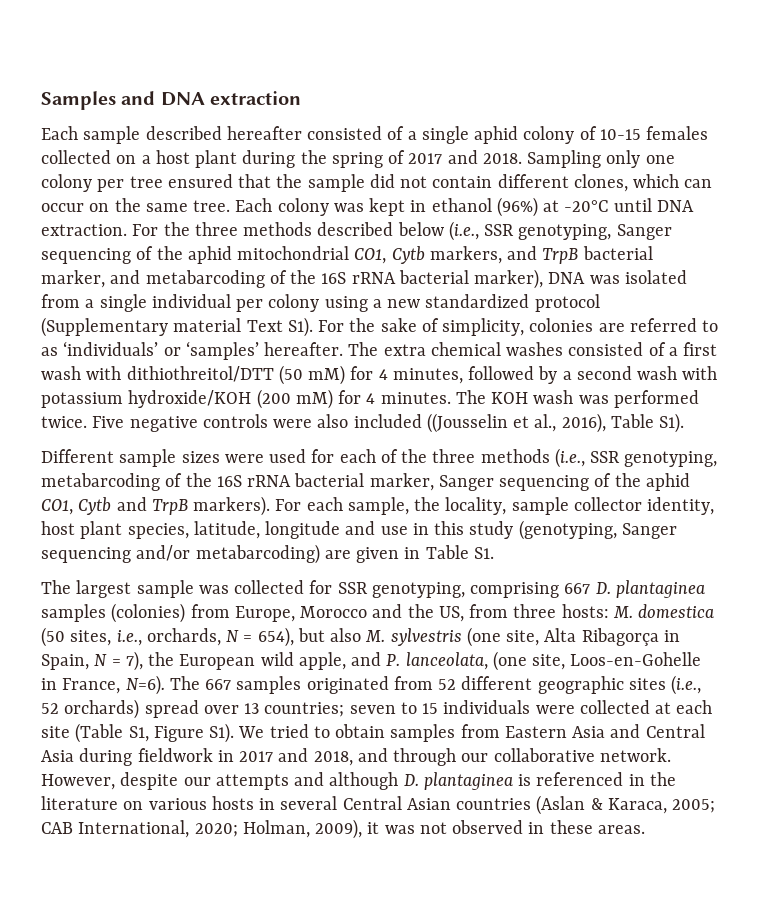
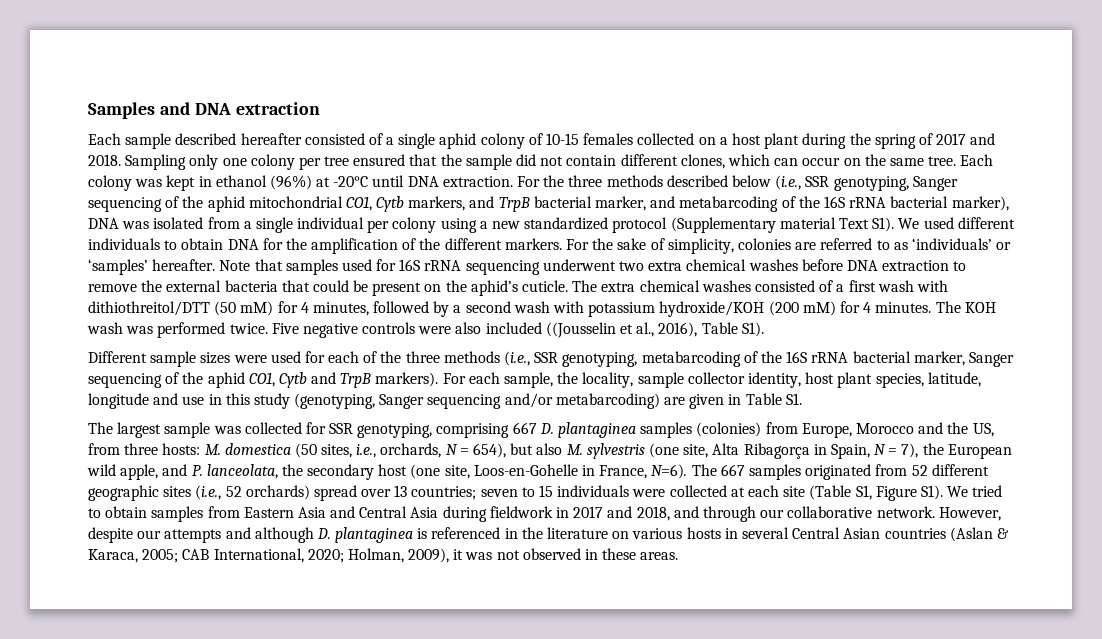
(313, 327) none -> [898,217,1015,229] [88,238,562,254] We used different individuals to obtain DNA for the amplification of the different markers.
(344, 349) none -> [219,259,967,275] [88,280,569,296] Note that samples used for 16S rRNA sequencing underwent two extra chemical washes before DNA extraction to remove the external bacteria that could be present on the aphid’s cuticle.
(488, 661) none -> [281,464,408,480] the secondary host

